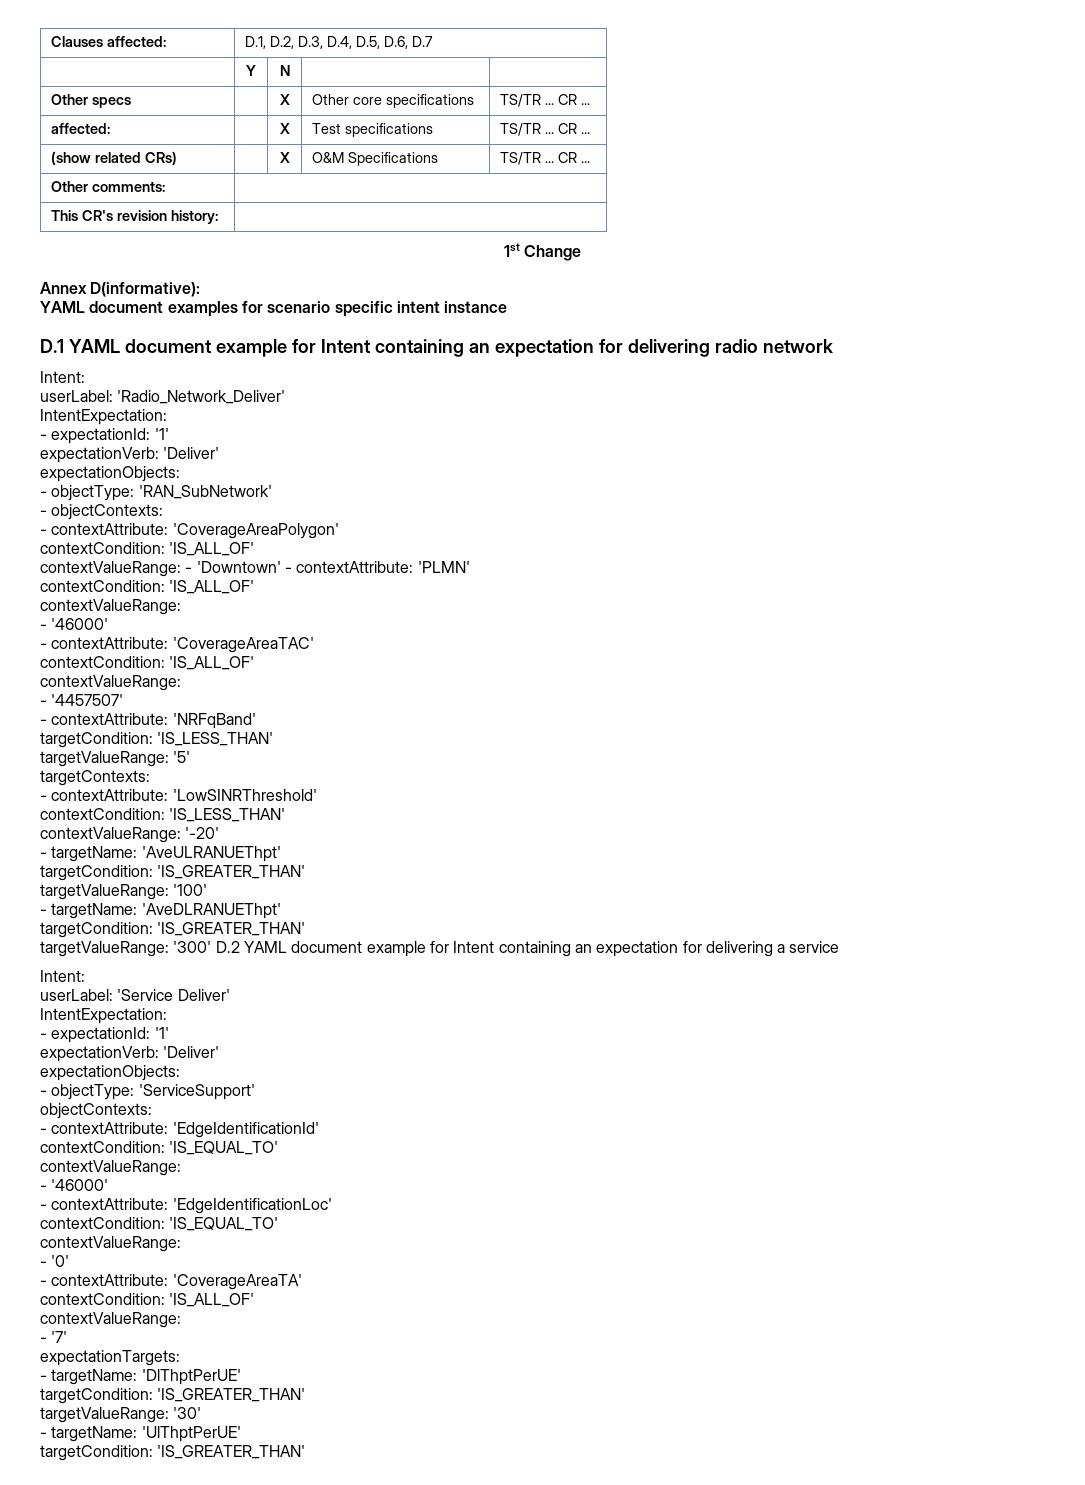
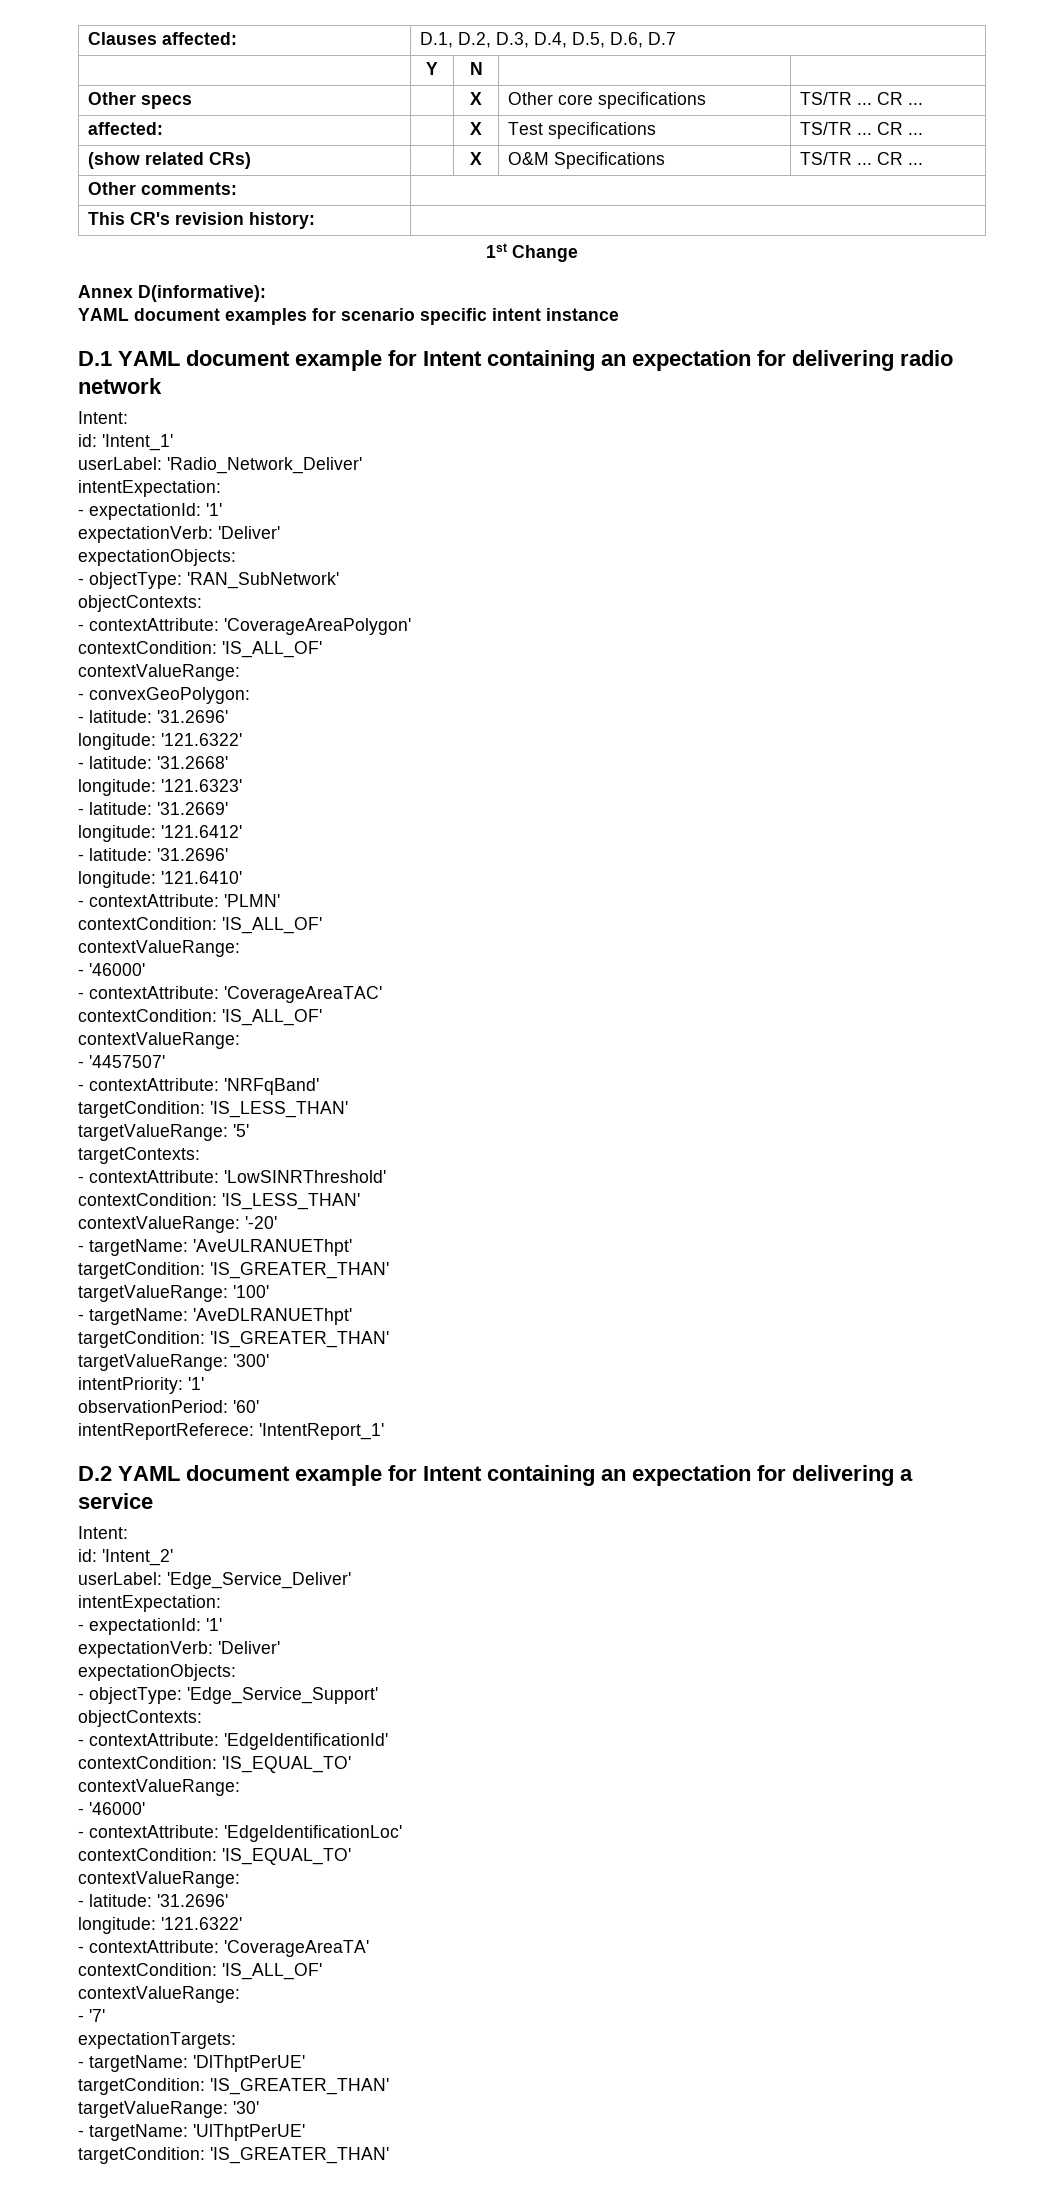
(85, 377) none -> [78,434,173,451] // id: 'Intent_1'
[40,409,167,425] IntentExpectation: -> [78,480,221,497] intentExpectation:
[40,510,47,516] - -> (339, 580) none
[185,561,281,573] - 'Downtown' -> [78,687,250,704] [78,710,228,723] [78,733,242,750] [78,756,228,769] [78,779,242,796] [78,802,228,815] [78,825,242,842] [78,848,228,861] [78,871,242,888] // - convexGeoPolygon: // - latitude: '31.2696' // longitude: '121.6322' // - latitude: '31.2668' // longitude: '121.6323' // - latitude: '31.2669' // longitude: '121.6412' // - latitude: '31.2696' // longitude: '121.6410' //
(212, 947) none -> [78,1377,204,1394] [78,1400,259,1413] [78,1423,384,1440] // intentPriority: '1' // observationPeriod: '60' // intentReportReferece: 'IntentReport_1' //
[40,989,230,1001] [40,1008,167,1024] [40,1027,169,1043] [40,1046,220,1062] [40,1065,180,1081] [40,1084,255,1100] // userLabel: 'Service Deliver' // IntentExpectation: // - expectationId: '1' // expectationVerb: 'Deliver' // expectationObjects: // - objectType: 'ServiceSupport' -> [78,1549,173,1566] [78,1572,351,1589] [78,1595,221,1612] [78,1618,222,1635] [78,1641,280,1658] [78,1664,236,1681] [78,1687,378,1704] // id: 'Intent_2' // userLabel: 'Edge_Service_Deliver' // intentExpectation: // - expectationId: '1' // expectationVerb: 'Deliver' // expectationObjects: // - objectType: 'Edge_Service_Support'
[51,1255,70,1267] '0' -> [89,1894,228,1907] [78,1917,242,1934] latitude: '31.2696' // longitude: '121.6322'

